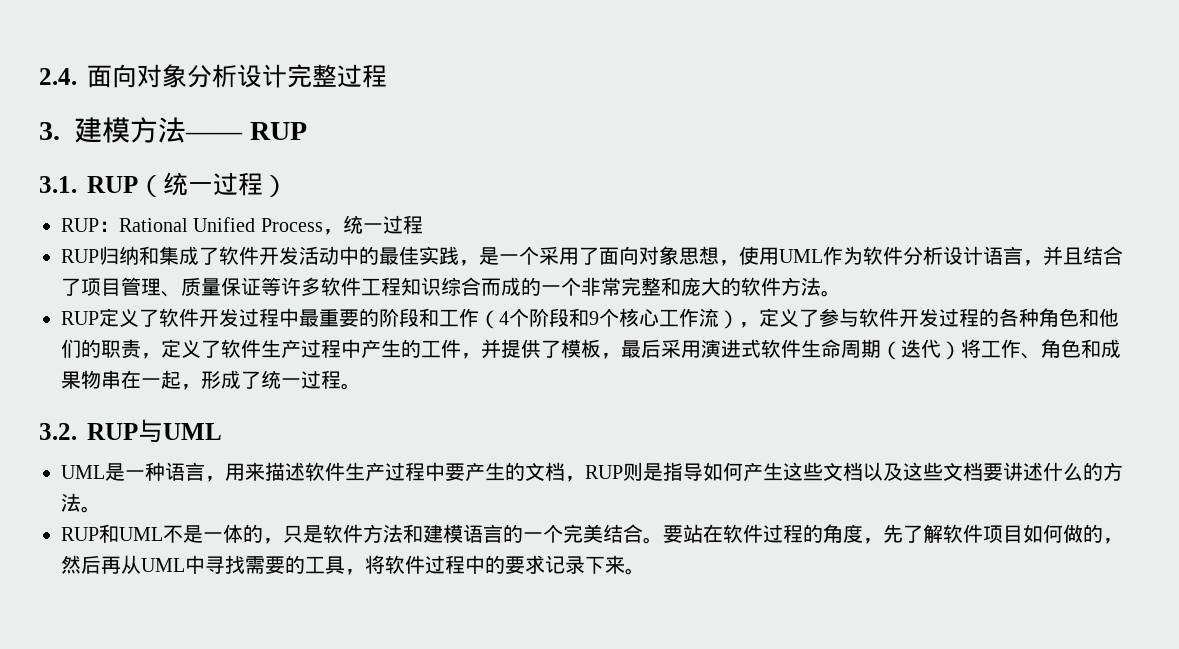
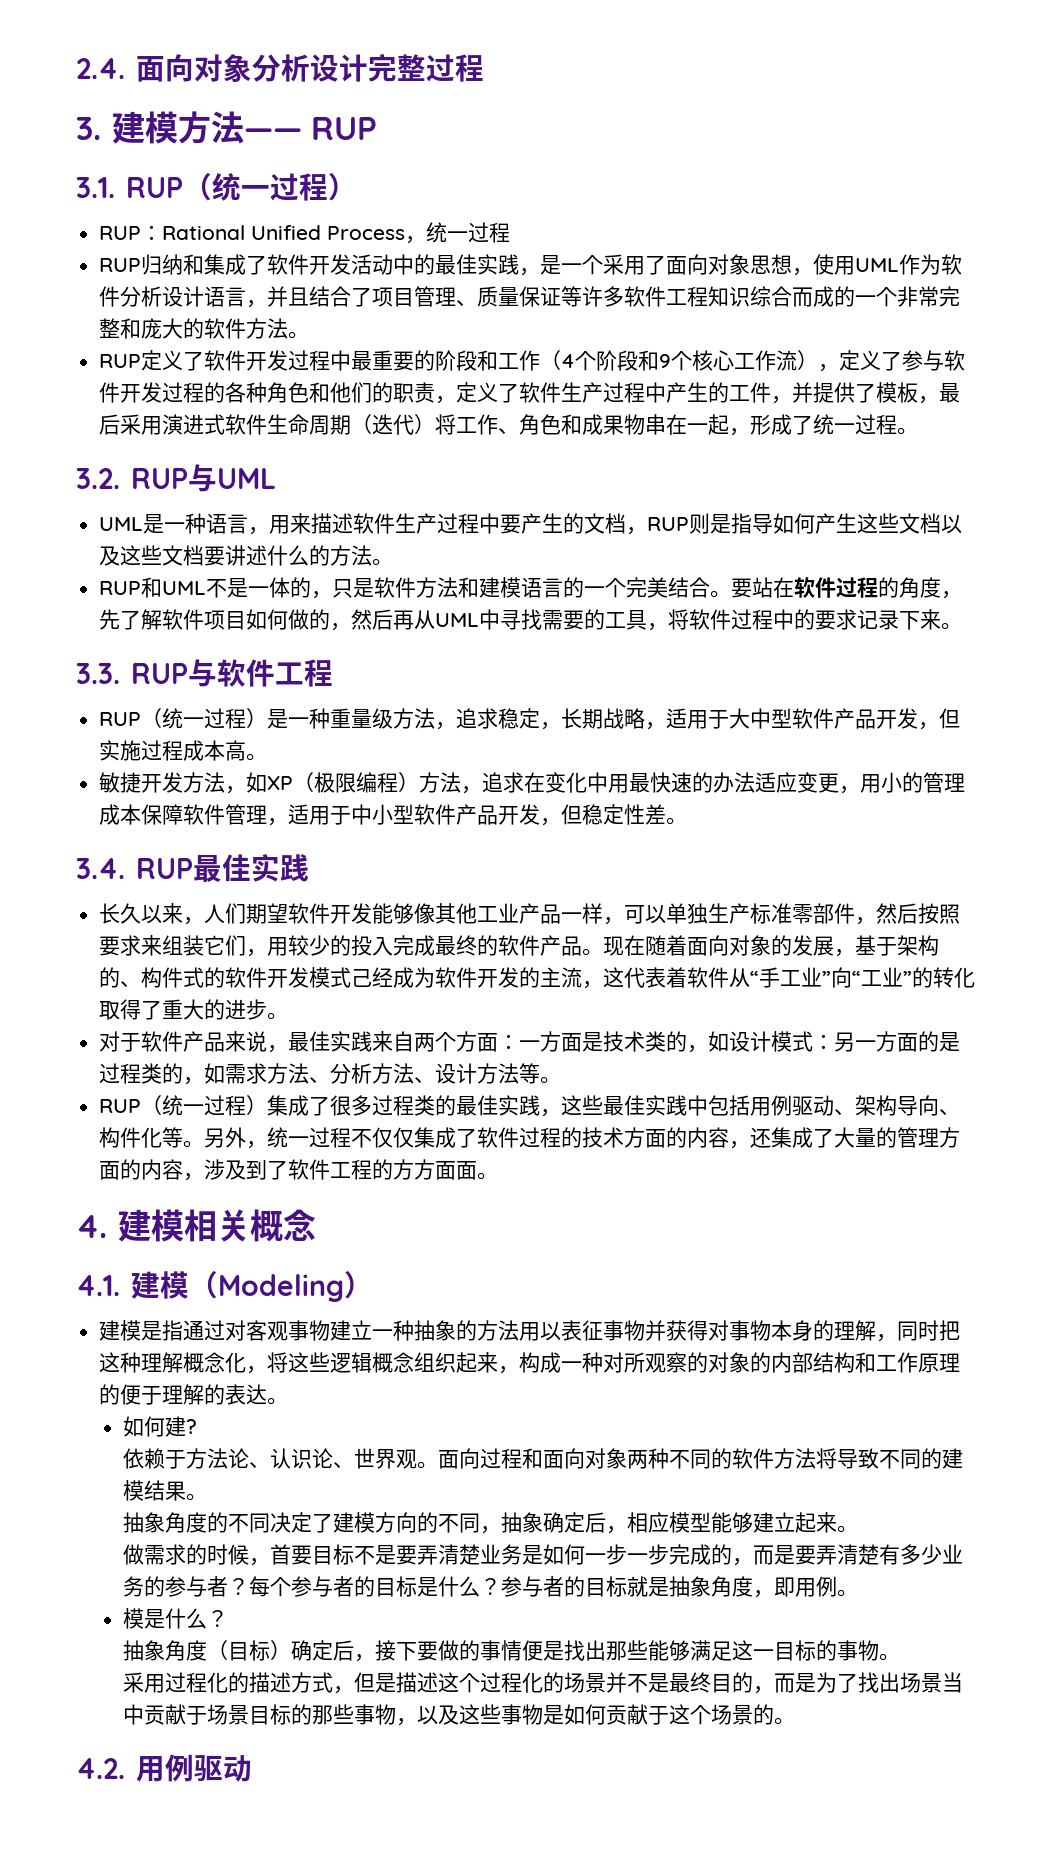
(645, 571) none -> [76,659,333,687] [99,708,961,730] [99,740,268,761] [99,772,966,794] [99,804,688,826] [76,854,309,882] [99,903,961,925] [99,935,940,957] [99,967,976,989] [99,999,289,1020] [99,1031,961,1053] [99,1063,562,1085] [99,1095,961,1117] [99,1127,961,1149] [99,1159,499,1181] [76,1209,316,1242] [76,1271,373,1302] [99,1320,961,1342] [99,1352,961,1374] [99,1384,289,1405] [122,1416,197,1437] [122,1448,963,1469] [122,1480,207,1501] [122,1512,858,1534] [122,1544,963,1566] [122,1576,858,1598] [122,1608,228,1629] [122,1640,900,1662] [122,1672,963,1694] [122,1704,795,1726] [76,1754,252,1782] // 3.3. RUP与软件工程 // RUP（统一过程）是一种重量级方法，追求稳定，长期战略，适用于大中型软件产品开发，但实施过程成本高。 // 敏捷开发方法，如XP（极限编程）方法，追求在变化中用最快速的办法适应变更，用小的管理成本保障软件管理，适用于中小型软件产品开发，但稳定性差。 // 3.4. RUP最佳实践 // 长久以来，人们期望软件开发能够像其他工业产品一样，可以单独生产标准零部件，然后按照要求来组装它们，用较少的投入完成最终的软件产品。现在随着面向对象的发展，基于架构的、构件式的软件开发模式己经成为软件开发的主流，这代表着软件从“手工业”向“工业”的转化取得了重大的进步。 // 对于软件产品来说，最佳实践来自两个方面：一方面是技术类的，如设计模式：另一方面的是过程类的，如需求方法、分析方法、设计方法等。 // RUP（统一过程）集成了很多过程类的最佳实践，这些最佳实践中包括用例驱动、架构导向、构件化等。另外，统一过程不仅仅集成了软件过程的技术方面的内容，还集成了大量的管理方面的内容，涉及到了软件工程的方方面面。 // 4.建模相关概念 // 4.1.建模（Modeling） // 建模是指通过对客观事物建立一种抽象的方法用以表征事物并获得对事物本身的理解，同时把这种理解概念化，将这些逻辑概念组织起来，构成一种对所观察的对象的内部结构和工作原理的便于理解的表达。 // 如何建? // 依赖于方法论、认识论、世界观。面向过程和面向对象两种不同的软件方法将导致不同的建模结果。 // 抽象角度的不同决定了建模方向的不同，抽象确定后，相应模型能够建立起来。 // 做需求的时候，首要目标不是要弄清楚业务是如何一步一步完成的，而是要弄清楚有多少业务的参与者？每个参与者的目标是什么？参与者的目标就是抽象角度，即用例。 // 模是什么？ // 抽象角度（目标）确定后，接下要做的事情便是找出那些能够满足这一目标的事物。 // 采用过程化的描述方式，但是描述这个过程化的场景并不是最终目的，而是为了找出场景当中贡献于场景目标的那些事物，以及这些事物是如何贡献于这个场景的。 // 4.2.用例驱动

